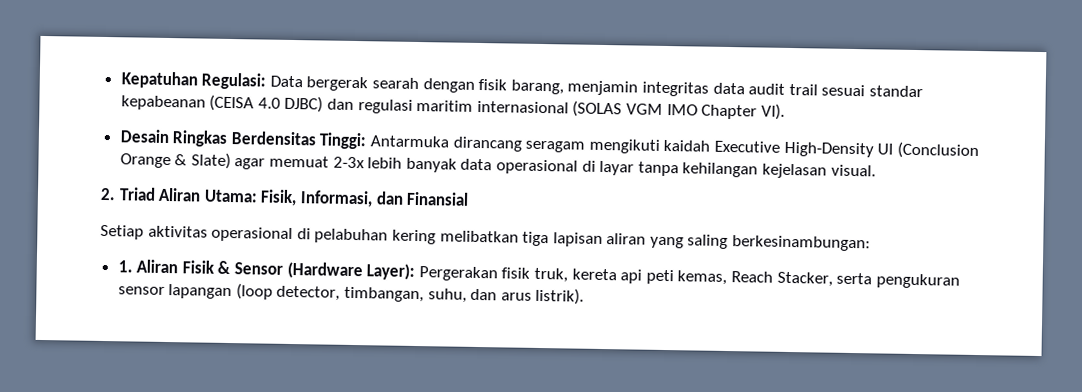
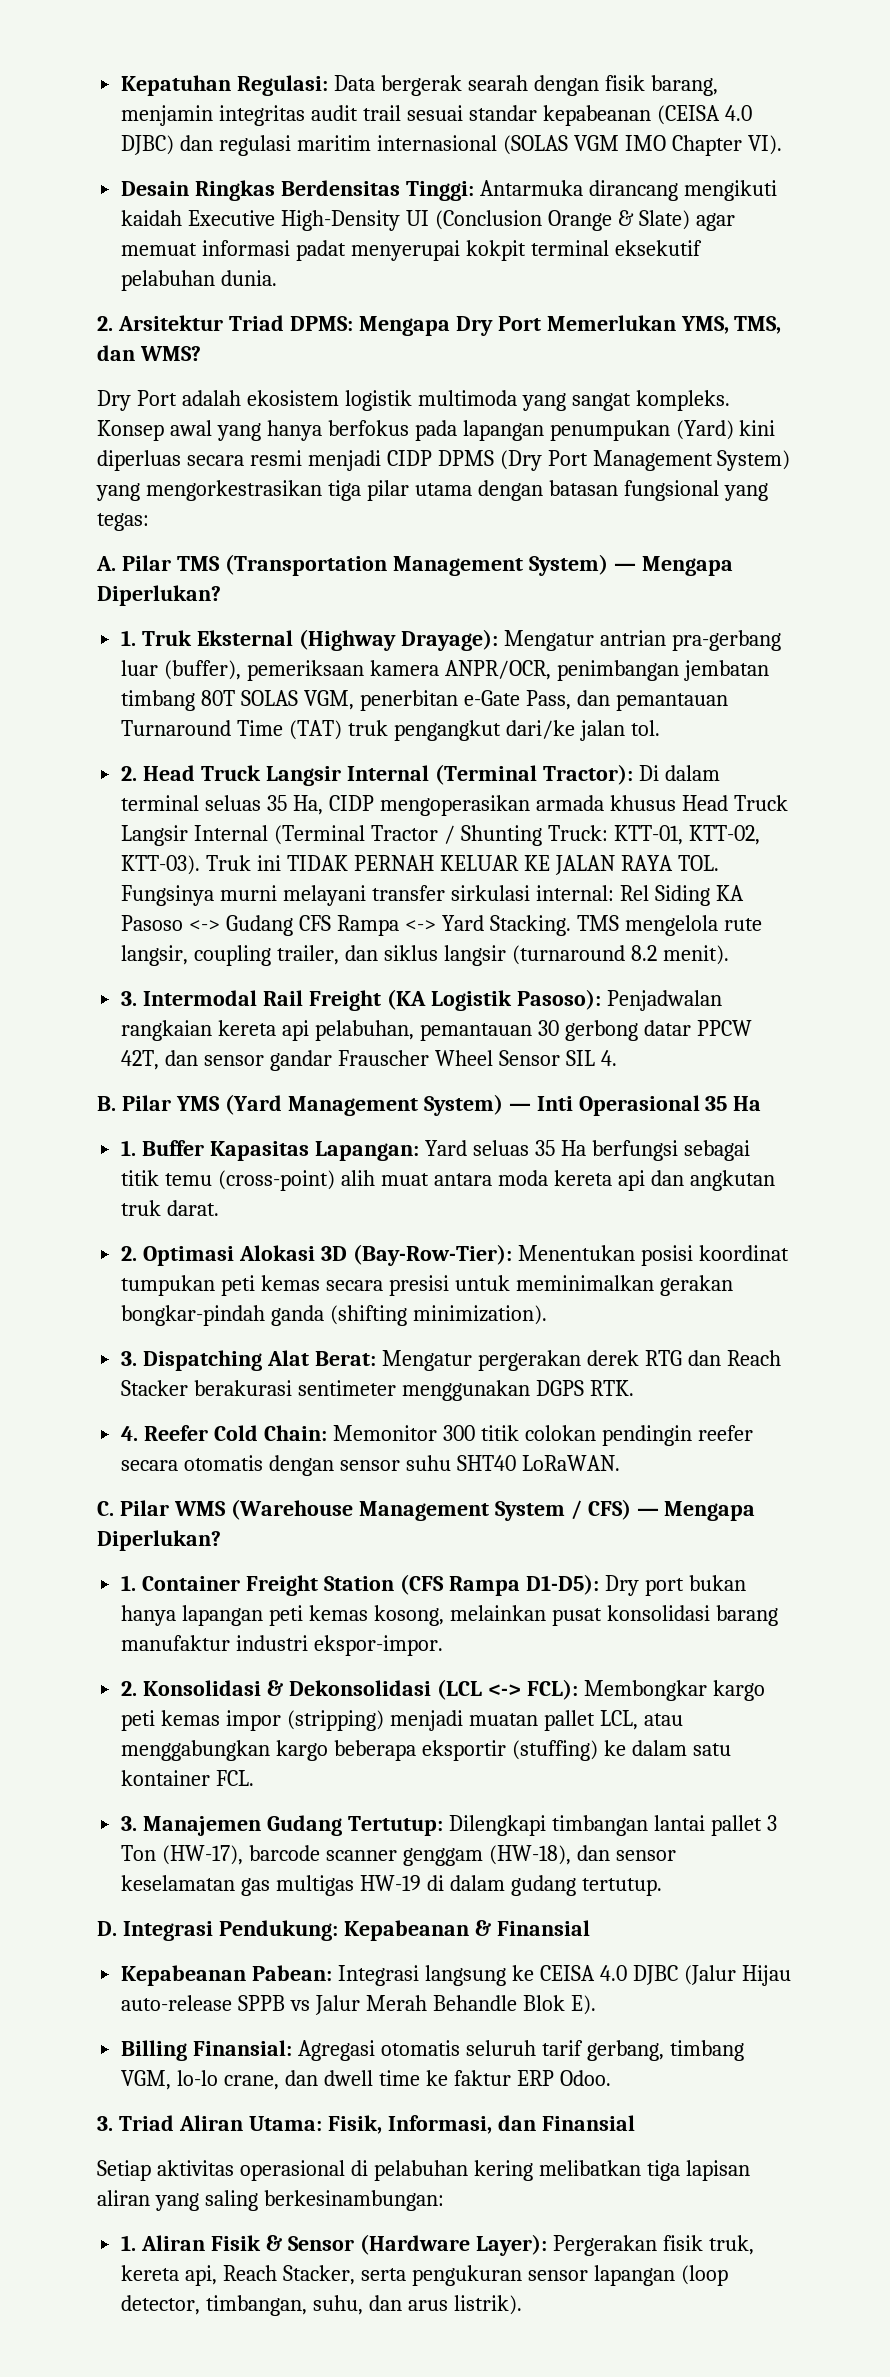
[712,82,745,95] data -> (306, 115) none
[525,140,586,153] seragam -> (678, 190) none
[332,156,876,179] [100,187,116,201] 2-3x lebih banyak data operasional di layar tanpa kehilangan kejelasan visual. // 2. -> [202,240,702,261] [121,270,278,291] [97,315,782,336] [97,345,201,361] [97,390,730,411] [97,420,776,441] [97,450,791,471] [96,480,768,501] [97,513,149,531] [96,554,733,576] [97,585,221,606] [121,629,781,651] [121,660,769,681] [121,690,728,711] [121,720,660,741] [121,764,720,786] [121,795,788,816] [121,825,760,846] [121,855,719,875] [121,885,744,906] [121,915,762,936] [121,945,729,966] [121,989,722,1011] [121,1020,752,1041] [121,1050,617,1071] [97,1094,762,1116] [121,1140,750,1161] [121,1170,775,1191] [121,1200,220,1216] [121,1244,789,1266] [121,1275,733,1296] [121,1305,548,1326] [121,1350,781,1371] [121,1380,634,1401] [121,1425,753,1446] [121,1455,620,1476] [97,1499,756,1521] [97,1530,221,1551] [121,1574,746,1596] [121,1605,778,1626] [121,1635,444,1656] [121,1679,765,1701] [121,1710,683,1731] [121,1740,731,1761] [121,1770,255,1786] [121,1815,777,1836] [121,1845,676,1866] [121,1875,662,1896] [97,1920,590,1941] [121,1965,791,1986] [121,1995,596,2015] [121,2040,744,2061] [121,2070,611,2090] [97,2116,113,2131] informasi padat menyerupai kokpit terminal eksekutif pelabuhan dunia. // 2. Arsitektur Triad DPMS: Mengapa Dry Port Memerlukan YMS, TMS, dan WMS? // Dry Port adalah ekosistem logistik multimoda yang sangat kompleks. Konsep awal yang hanya berfokus pada lapangan penumpukan (Yard) kini diperluas secara resmi menjadi CIDP DPMS (Dry Port Management System) yang mengorkestrasikan tiga pilar utama dengan batasan fungsional yang tegas: // A. Pilar TMS (Transportation Management System) — Mengapa Diperlukan? // 1. Truk Eksternal (Highway Drayage): Mengatur antrian pra-gerbang luar (buffer), pemeriksaan kamera ANPR/OCR, penimbangan jembatan timbang 80T SOLAS VGM, penerbitan e-Gate Pass, dan pemantauan Turnaround Time (TAT) truk pengangkut dari/ke jalan tol. // 2. Head Truck Langsir Internal (Terminal Tractor): Di dalam terminal seluas 35 Ha, CIDP mengoperasikan armada khusus Head Truck Langsir Internal (Terminal Tractor / Shunting Truck: KTT-01, KTT-02, KTT-03). Truk ini TIDAK PERNAH KELUAR KE JALAN RAYA TOL. Fungsinya murni melayani transfer sirkulasi internal: Rel Siding KA Pasoso <-> Gudang CFS Rampa <-> Yard Stacking. TMS mengelola rute langsir, coupling trailer, dan siklus langsir (turnaround 8.2 menit). // 3. Intermodal Rail Freight (KA Logistik Pasoso): Penjadwalan rangkaian kereta api pelabuhan, pemantauan 30 gerbong datar PPCW 42T, dan sensor gandar Frauscher Wheel Sensor SIL 4. // B. Pilar YMS (Yard Management System) — Inti Operasional 35 Ha // 1. Buffer Kapasitas Lapangan: Yard seluas 35 Ha berfungsi sebagai titik temu (cross-point) alih muat antara moda kereta api dan angkutan truk darat. // 2. Optimasi Alokasi 3D (Bay-Row-Tier): Menentukan posisi koordinat tumpukan peti kemas secara presisi untuk meminimalkan gerakan bongkar-pindah ganda (shifting minimization). // 3. Dispatching Alat Berat: Mengatur pergerakan derek RTG dan Reach Stacker berakurasi sentimeter menggunakan DGPS RTK. // 4. Reefer Cold Chain: Memonitor 300 titik colokan pendingin reefer secara otomatis dengan sensor suhu SHT40 LoRaWAN. // C. Pilar WMS (Warehouse Management System / CFS) — Mengapa Diperlukan? // 1. Container Freight Station (CFS Rampa D1-D5): Dry port bukan hanya lapangan peti kemas kosong, melainkan pusat konsolidasi barang manufaktur industri ekspor-impor. // 2. Konsolidasi & Dekonsolidasi (LCL <-> FCL): Membongkar kargo peti kemas impor (stripping) menjadi muatan pallet LCL, atau menggabungkan kargo beberapa eksportir (stuffing) ke dalam satu kontainer FCL. // 3. Manajemen Gudang Tertutup: Dilengkapi timbangan lantai pallet 3 Ton (HW-17), barcode scanner genggam (HW-18), dan sensor keselamatan gas multigas HW-19 di dalam gudang tertutup. // D. Integrasi Pendukung: Kepabeanan & Finansial // Kepabeanan Pabean: Integrasi langsung ke CEISA 4.0 DJBC (Jalur Hijau auto-release SPPB vs Jalur Merah Behandle Blok E). // Billing Finansial: Agregasi otomatis seluruh tarif gerbang, timbang VGM, lo-lo crane, dan dwell time ke faktur ERP Odoo. // 3.
[620,269,728,286] api peti kemas, -> [185,2265,218,2286] api,

